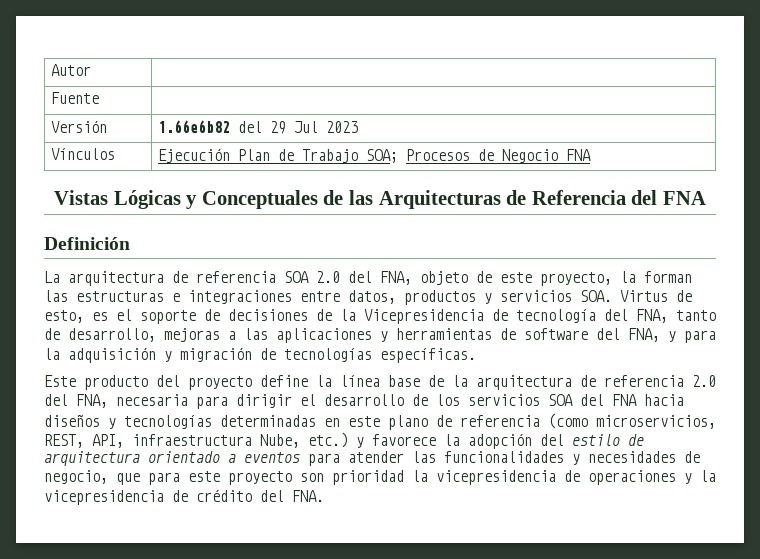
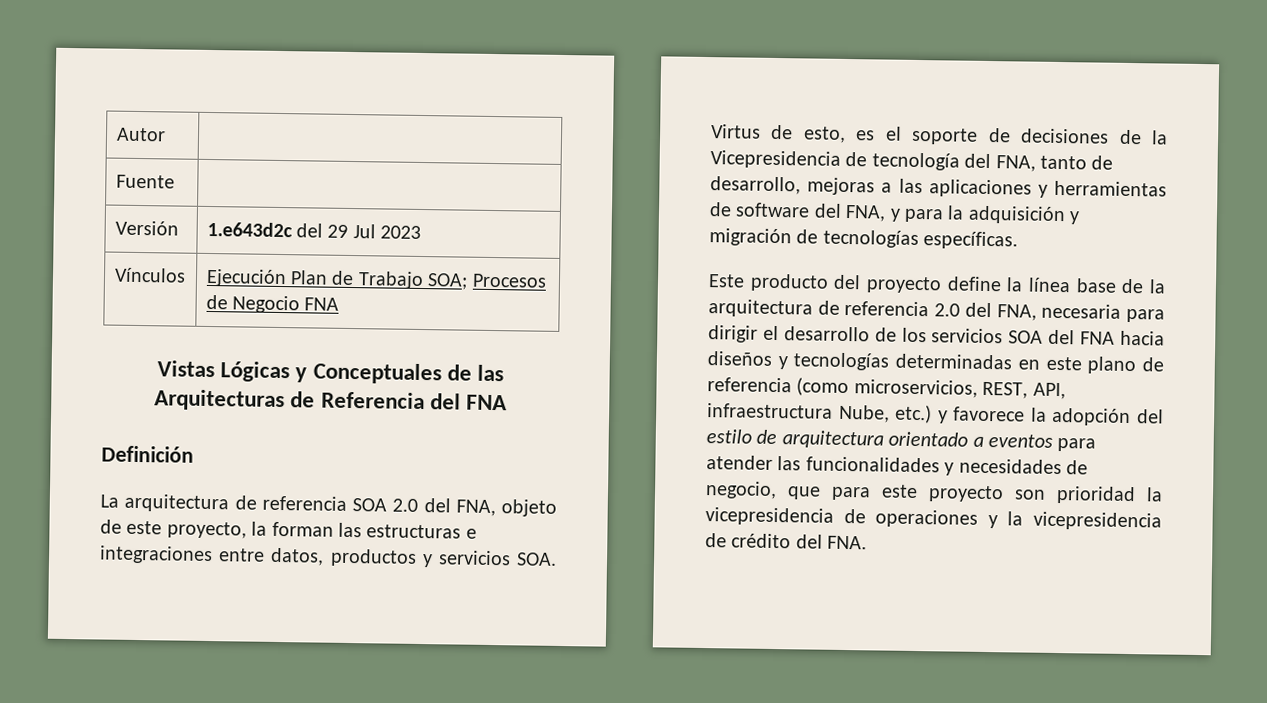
[158,120,231,133] 1.66e6b82 -> [206,221,293,238] 1.e643d2c

